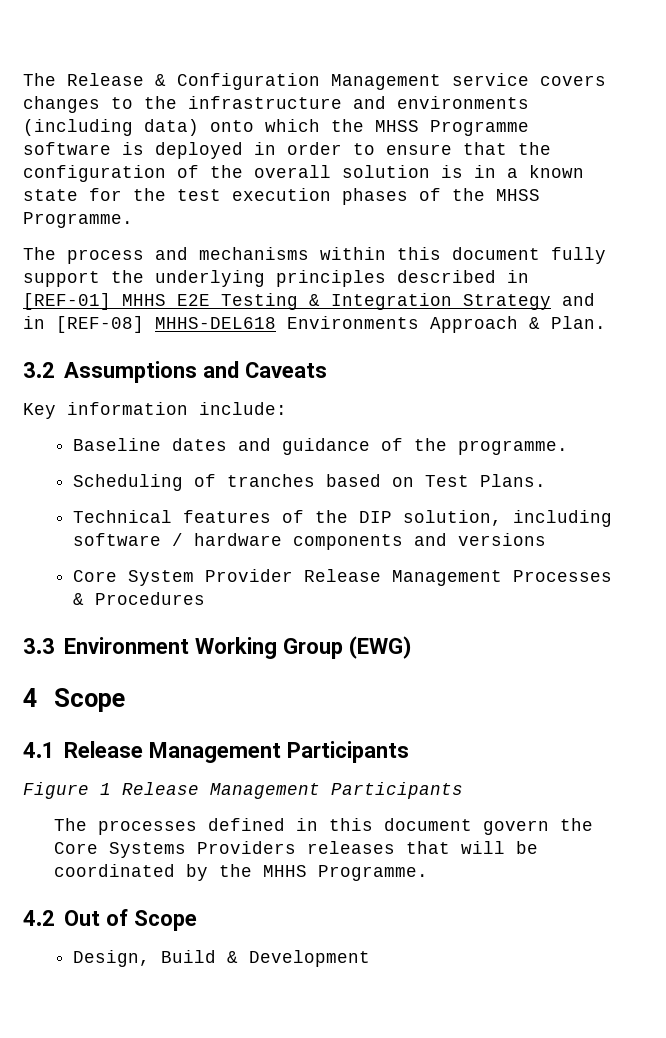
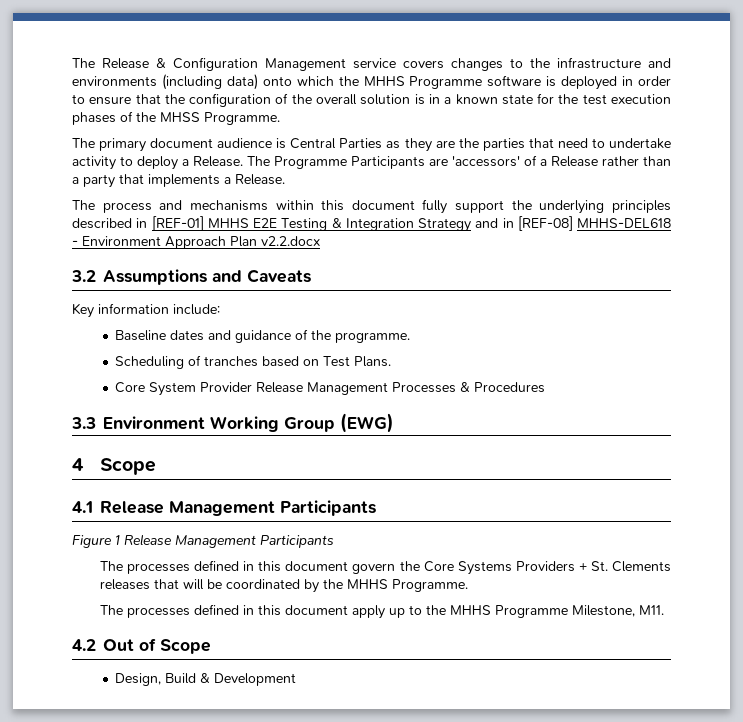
[375,120,419,132] MHSS -> [363,76,405,86] MHHS
(133, 220) none -> [72,138,671,152] [72,155,671,170] [72,174,285,188] // The primary document audience is Central Parties as they are the parties that need to undertake activity to deploy a Release. The Programme Participants are 'accessors' of a Release rather than a party that implements a Release.
[287,316,606,333] Environments Approach & Plan. -> [72,236,320,249] - Environment Approach Plan v2.2.docx
[72,510,612,527] [72,533,546,550] // Technical features of the DIP solution, including software / hardware components and versions -> (392, 361) none
(296, 847) none -> [578,561,671,572] + St. Clements
(428, 873) none -> [99,604,664,619] // The processes defined in this document apply up to the MHHS Programme Milestone, M11.

